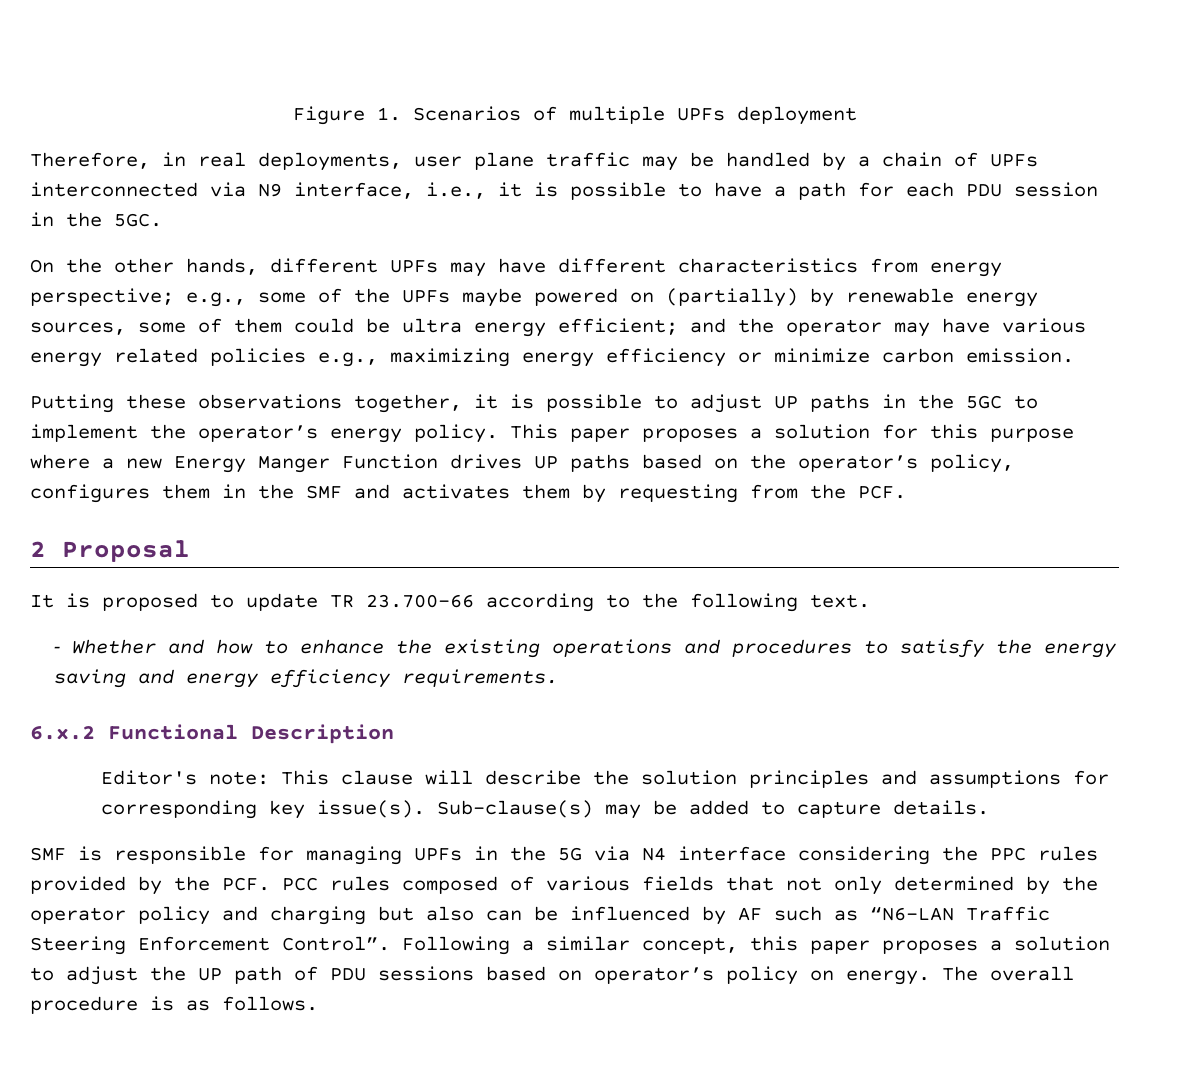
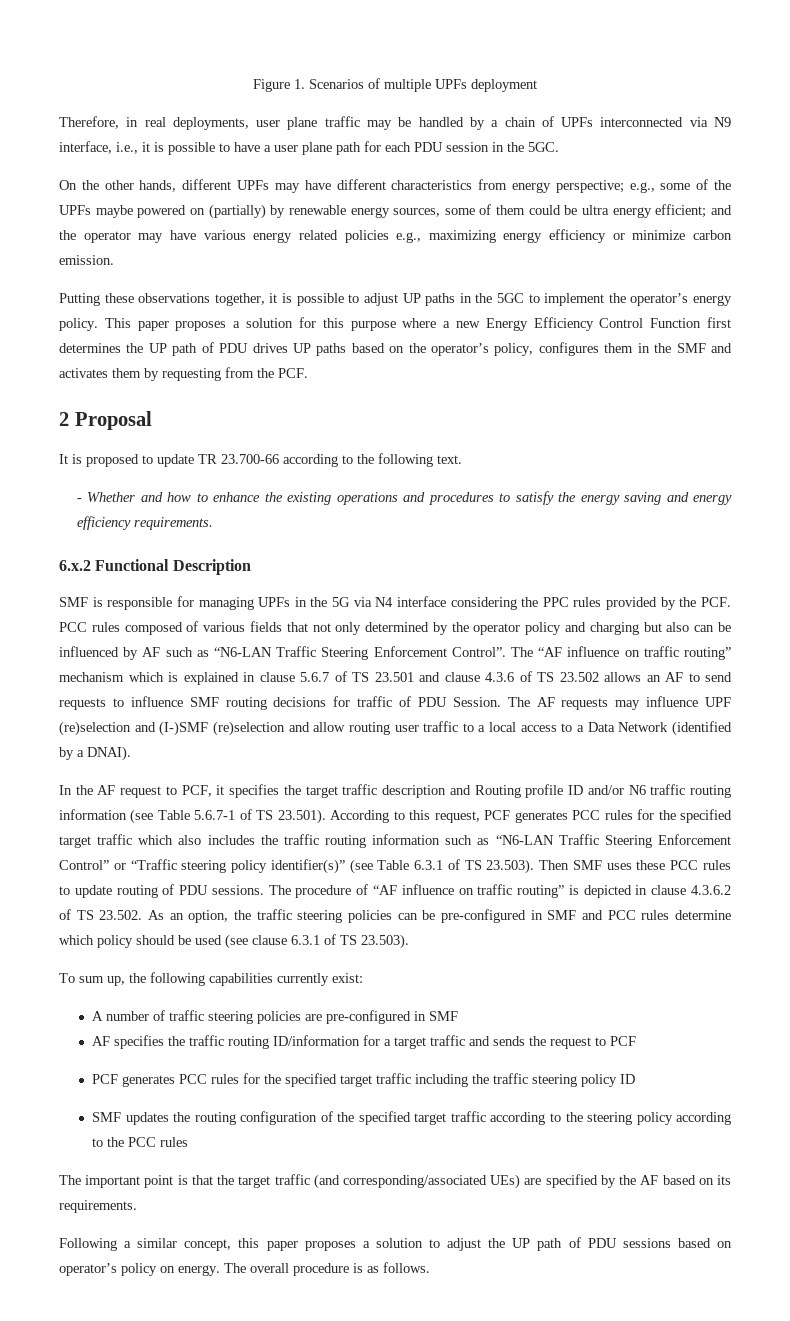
(786, 191) none -> [274,142,332,155] user plane
[258,454,438,473] Manger Function -> [533,317,731,331] [59,342,249,356] Efficiency Control Function first determines the UP path of PDU
[101,770,1110,788] [101,800,990,819] // Editor's note: This clause will describe the solution principles and assumptions for corresponding key issue(s). Sub-clause(s) may be added to capture details. -> (251, 567) none
(390, 943) none -> [510,646,731,660] [59,671,732,685] [59,696,731,710] [59,721,732,736] [59,746,131,761] [59,784,731,798] [59,809,733,824] [59,834,731,848] [59,859,731,874] [59,884,732,898] [59,909,731,923] [59,934,409,949] [59,972,363,986] [92,1010,459,1024] [92,1035,637,1049] [92,1073,636,1087] [92,1111,732,1125] [92,1137,189,1147] [59,1174,731,1189] [59,1200,137,1213] The “AF influence on traffic routing” mechanism which is explained in clause 5.6.7 of TS 23.501 and clause 4.3.6 of TS 23.502 allows an AF to send requests to influence SMF routing decisions for traffic of PDU Session. The AF requests may influence UPF (re)selection and (I-)SMF (re)selection and allow routing user traffic to a local access to a Data Network (identified by a DNAI). // In the AF request to PCF, it specifies the target traffic description and Routing profile ID and/or N6 traffic routing information (see Table 5.6.7-1 of TS 23.501). According to this request, PCF generates PCC rules for the specified target traffic which also includes the traffic routing information such as “N6-LAN Traffic Steering Enforcement Control” or “Traffic steering policy identifier(s)” (see Table 6.3.1 of TS 23.503). Then SMF uses these PCC rules to update routing of PDU sessions. The procedure of “AF influence on traffic routing” is depicted in clause 4.3.6.2 of TS 23.502. As an option, the traffic steering policies can be pre-configured in SMF and PCC rules determine which policy should be used (see clause 6.3.1 of TS 23.503). // To sum up, the following capabilities currently exist: // A number of traffic steering policies are pre-configured in SMF // AF specifies the traffic routing ID/information for a target traffic and sends the request to PCF // PCF generates PCC rules for the specified target traffic including the traffic steering policy ID // SMF updates the routing configuration of the specified target traffic according to the steering policy according to the PCC rules // The important point is that the target traffic (and corresponding/associated UEs) are specified by the AF based on its requirements. //

